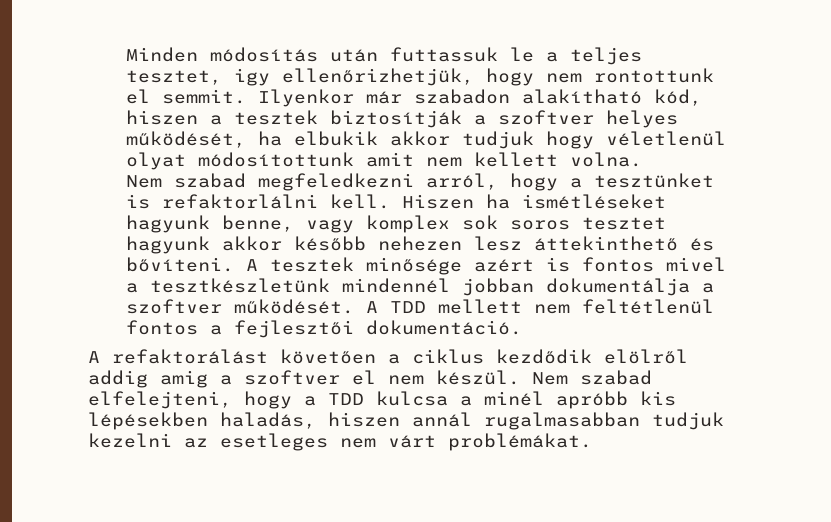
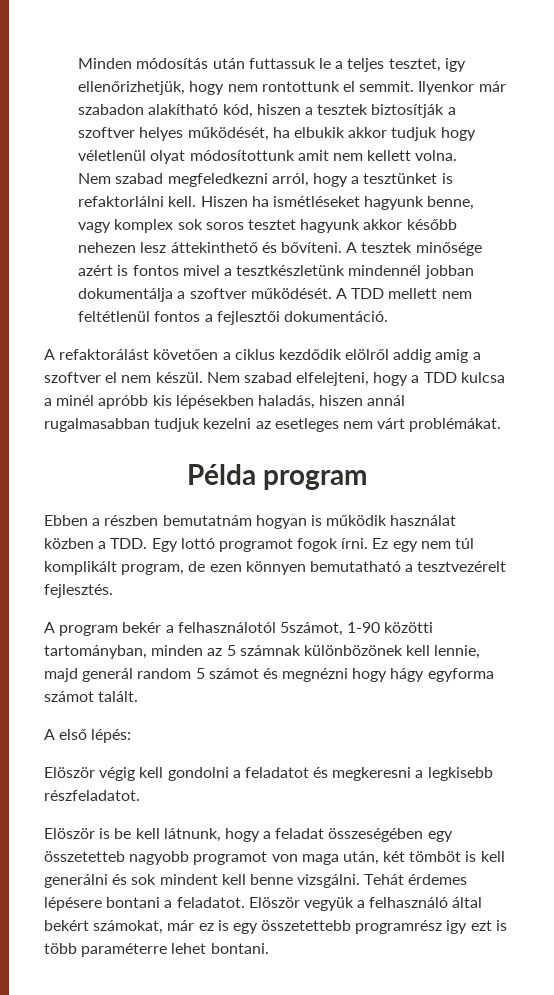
(592, 442) none -> [186,464,368,490] [44,515,457,529] [44,538,475,552] [44,561,507,575] [44,584,113,598] [44,622,434,636] [44,645,481,659] [44,668,494,682] [44,691,139,702] [44,729,132,743] [44,767,493,781] [44,790,140,801] [44,828,453,842] [44,851,505,865] [44,874,468,888] [44,897,483,911] [44,920,507,934] [44,943,269,957] // Példa program // Ebben a részben bemutatnám hogyan is működik használat közben a TDD. Egy lottó programot fogok írni. Ez egy nem túl komplikált program, de ezen könnyen bemutatható a tesztvezérelt fejlesztés. // A program bekér a felhasználotól 5számot, 1-90 közötti tartományban, minden az 5 számnak különbözönek kell lennie, majd generál random 5 számot és megnézni hogy hágy egyforma számot talált. // A első lépés: // Elöször végig kell gondolni a feladatot és megkeresni a legkisebb részfeladatot. // Elöször is be kell látnunk, hogy a feladat összeségében egy összetetteb nagyobb programot von maga után, két tömböt is kell generálni és sok mindent kell benne vizsgálni. Tehát érdemes lépésere bontani a feladatot. Elöször vegyük a felhasználó által bekért számokat, már ez is egy összetettebb programrész igy ezt is több paraméterre lehet bontani.

